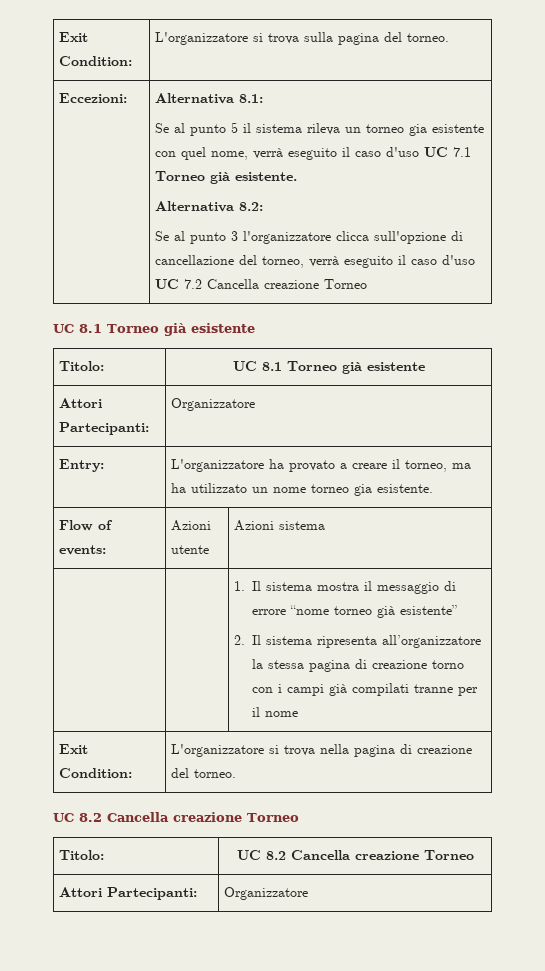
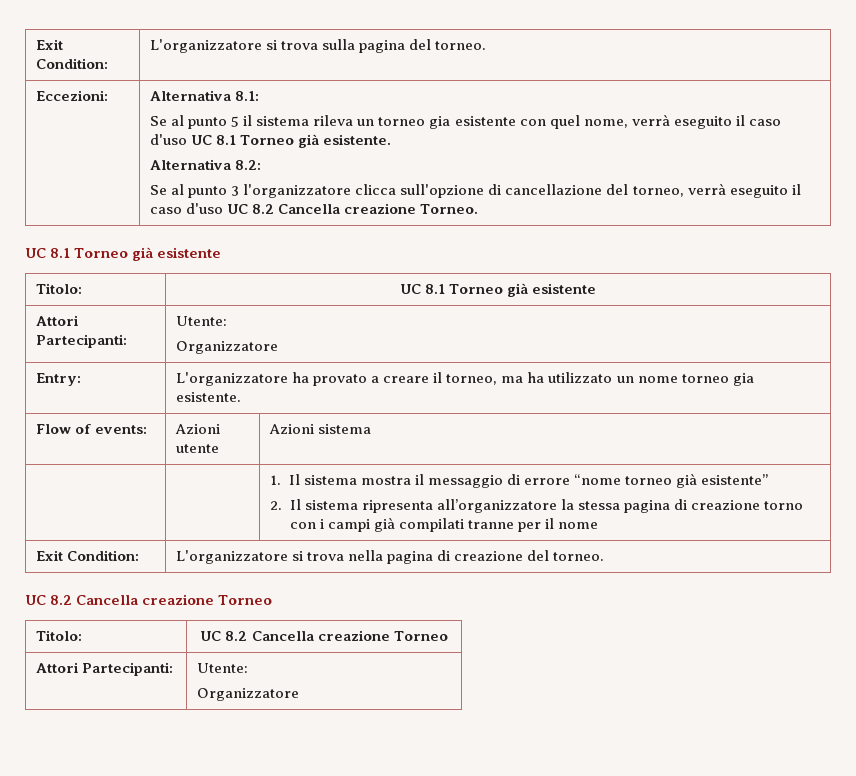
[453,147,472,157] 7.1 -> [216,135,237,145] 8.1
[184,279,368,289] 7.2 Cancella creazione Torneo -> [252,203,479,214] 8.2 Cancella creazione Torneo.
(150, 428) none -> [176,316,228,326] Utente: //
(198, 893) none -> [197,663,249,673] Utente: //

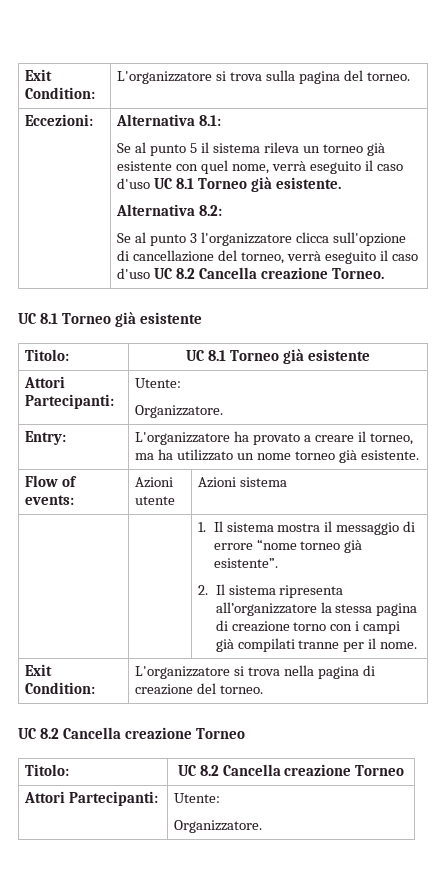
[429,116,451,129] gia -> [366,143,385,156] già
[176,341,279,354] Organizzatore -> [135,405,224,418] Organizzatore.
[732,373,754,386] gia -> [338,450,357,463] già
[701,474,769,485] esistente” -> [213,558,278,568] esistente”.
[557,522,598,529] nome -> [380,642,418,649] nome.
[197,688,300,701] Organizzatore -> [174,820,263,833] Organizzatore.

